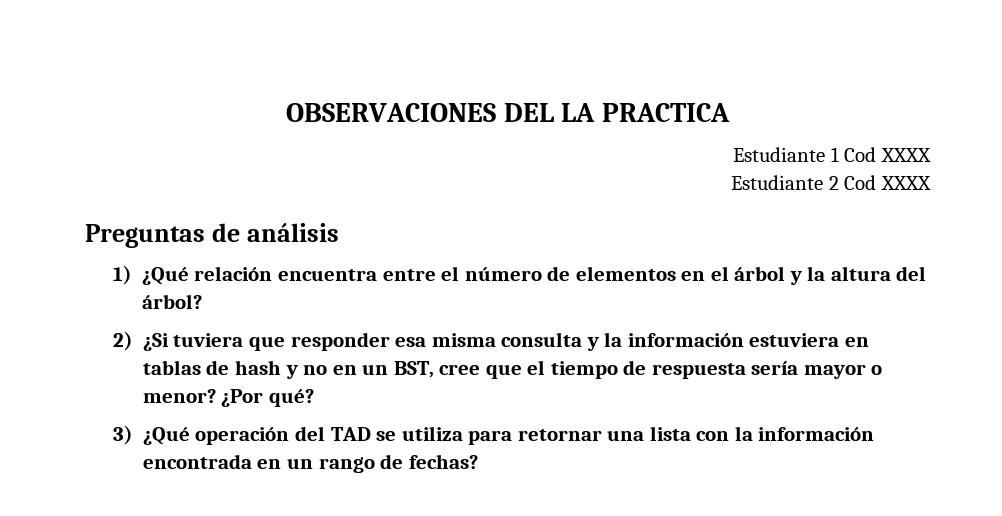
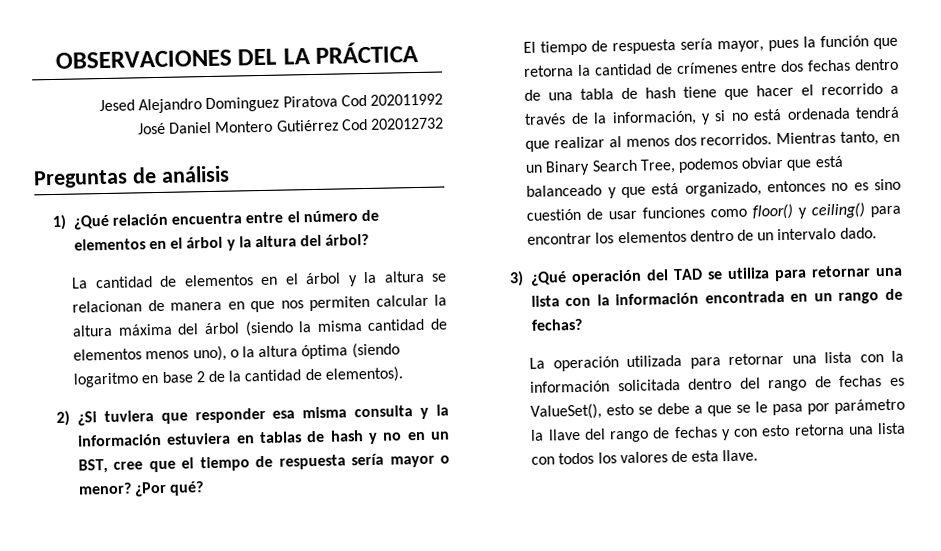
[601,103,730,122] [733,147,931,162] [731,175,931,190] PRACTICA // Estudiante 1 Cod XXXX // Estudiante 2 Cod XXXX -> [315,40,420,64] [99,93,443,114] [138,117,444,135] PRÁCTICA // Jesed Alejandro Dominguez Piratova Cod 202011992 // José Daniel Montero Gutiérrez Cod 202012732
(202, 301) none -> [71,270,448,289] [72,294,448,313] [72,318,449,337] [73,342,400,362] [73,366,404,388] // La cantidad de elementos en el árbol y la altura se relacionan de manera en que nos permiten calcular la altura máxima del árbol (siendo la misma cantidad de elementos menos uno), o la altura óptima (siendo logaritmo en base 2 de la cantidad de elementos).
(314, 398) none -> [523,35,898,56] [523,58,899,77] [524,83,899,101] [524,106,900,127] [525,131,900,152] [525,155,843,176] [526,178,902,199] [526,202,902,221] [527,227,877,245] // El tiempo de respuesta sería mayor, pues la función que retorna la cantidad de crímenes entre dos fechas dentro de una tabla de hash tiene que hacer el recorrido a través de la información, y si no está ordenada tendrá que realizar al menos dos recorridos. Mientras tanto, en un Binary Search Tree, podemos obviar que está balanceado y que está organizado, entonces no es sino cuestión de usar funciones como floor() y ceiling() para encontrar los elementos dentro de un intervalo dado.
(478, 461) none -> [529,350,905,372] [530,375,905,393] [530,398,905,420] [530,422,906,443] [531,449,759,465] // La operación utilizada para retornar una lista con la información solicitada dentro del rango de fechas es ValueSet(), esto se debe a que se le pasa por parámetro la llave del rango de fechas y con esto retorna una lista con todos los valores de esta llave.

